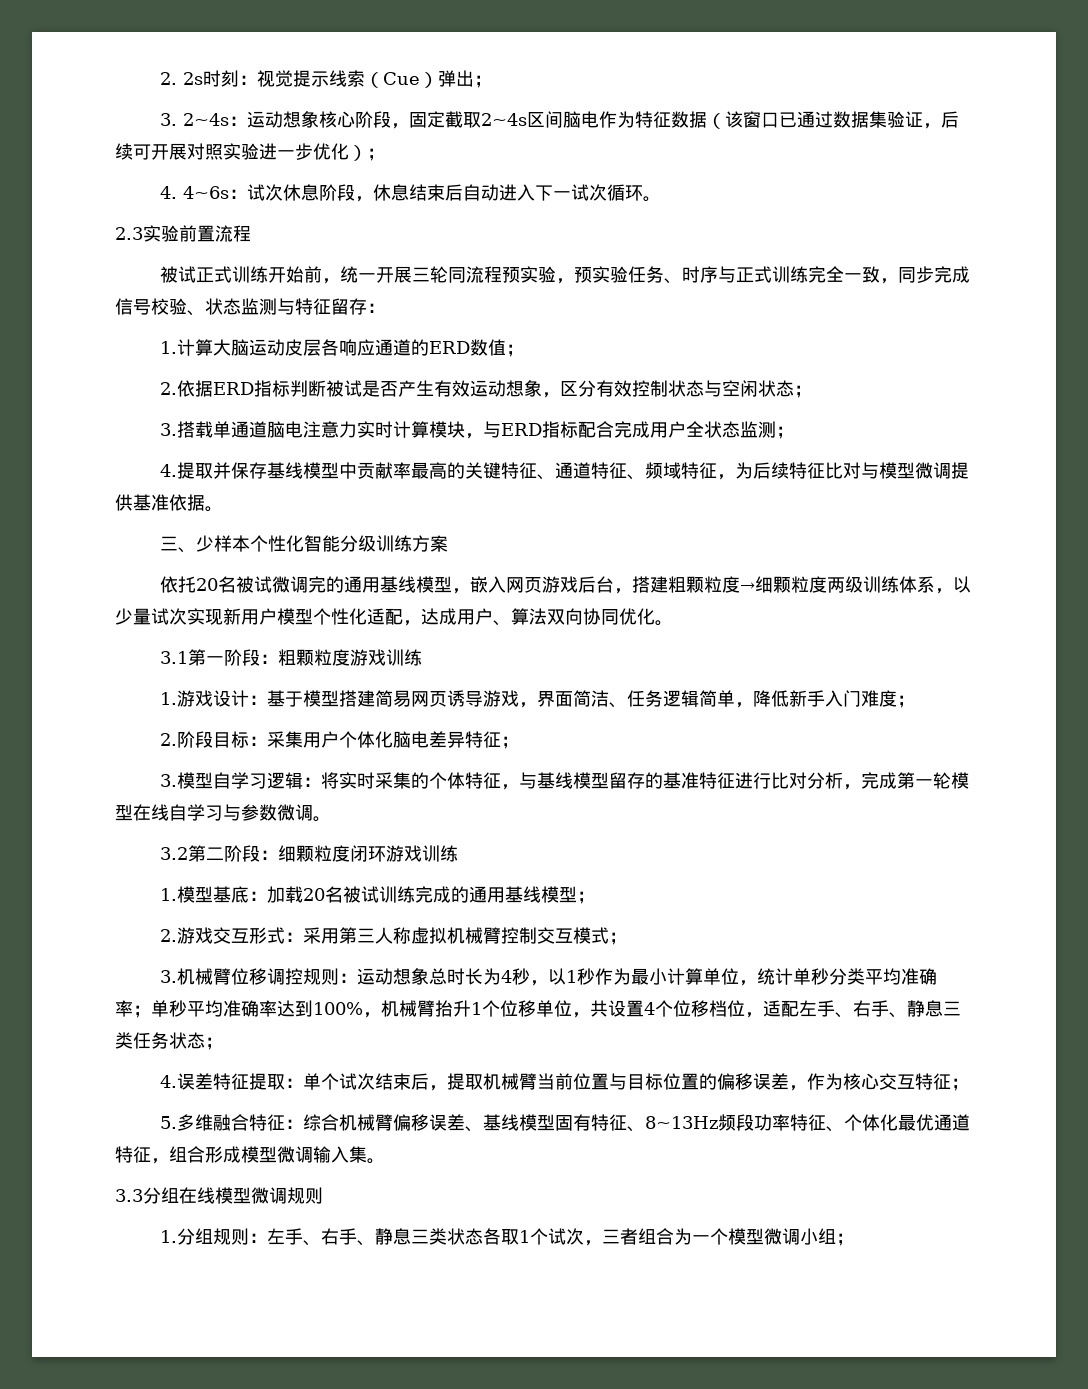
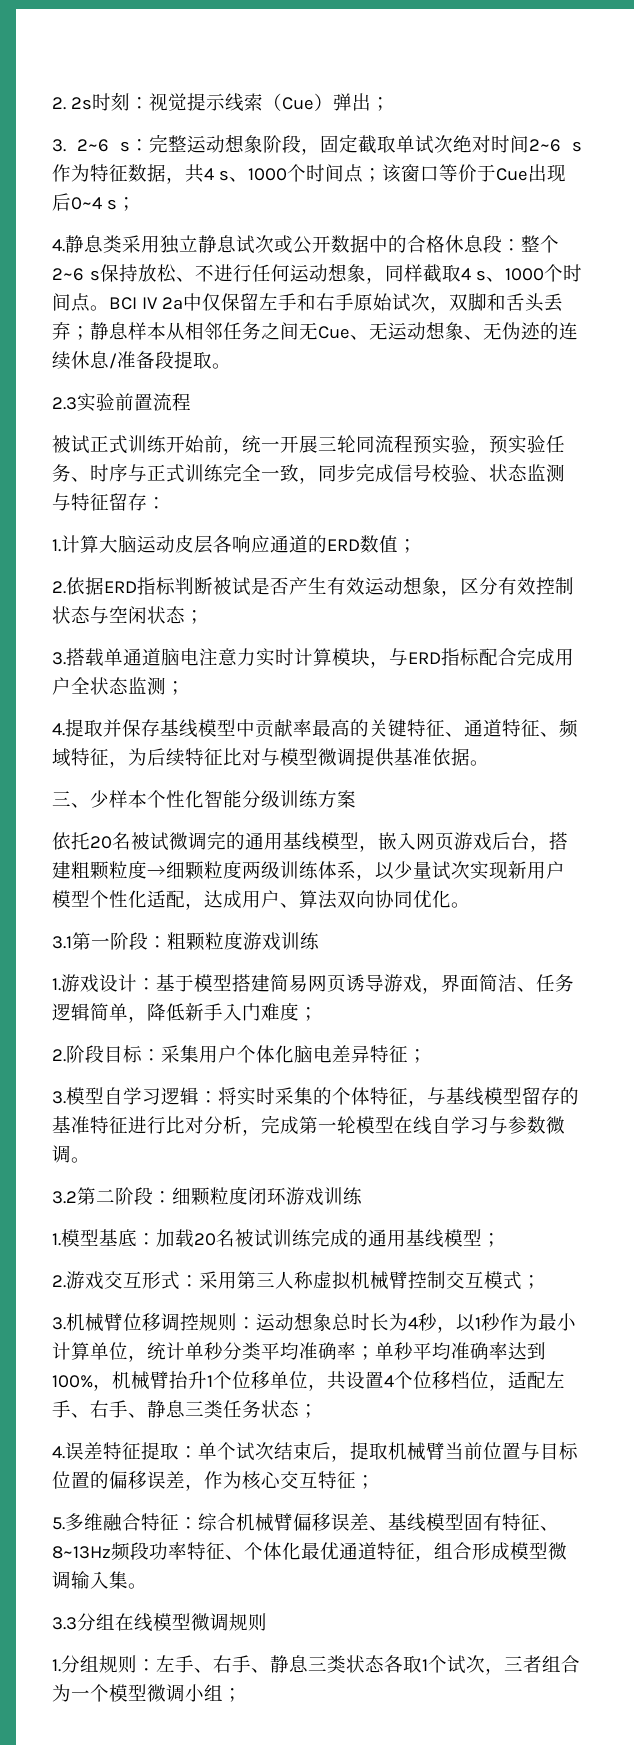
[183,111,356,128] 2~4s：运动想象核心 -> [77,134,263,153] 2~6 s：完整运动想象
[481,111,960,129] [115,143,385,161] [160,184,644,202] 2~4s区间脑电作为特征数据（该窗口已通过数据集验证，后续可开展对照实验进一步优化）； // 4. 4~6s：试次休息阶段，休息结束后自动进入下一试次循环 -> [396,135,582,154] [52,164,566,184] [52,193,136,211] [52,235,559,254] [52,263,582,284] [52,293,563,313] [52,321,578,340] [52,351,212,370] 单试次绝对时间2~6 s作为特征数据，共4 s、1000个时间点；该窗口等价于Cue出现后0~4 s； // 4.静息类采用独立静息试次或公开数据中的合格休息段：整个2~6 s保持放松、不进行任何运动想象，同样截取4 s、1000个时间点。BCI IV 2a中仅保留左手和右手原始试次，双脚和舌头丢弃；静息样本从相邻任务之间无Cue、无运动想象、无伪迹的连续休息/准备段提取

